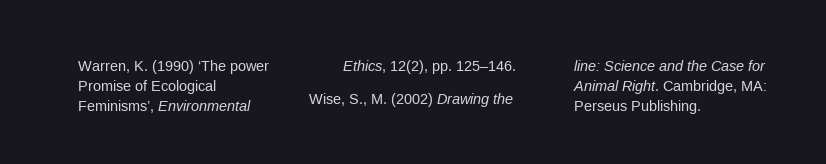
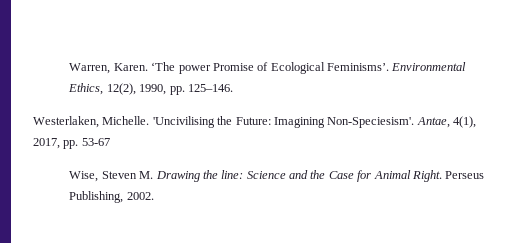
[133,60,194,74] K. (1990) -> [113,63,148,71] Karen.
[77,100,154,113] Feminisms’, -> [327,63,390,71] Feminisms’.
(428, 67) none -> [139,84,167,95] 1990,
[309,93,433,107] Wise, S., M. (2002) -> [33,116,476,128] [33,138,110,149] [69,171,154,182] Westerlaken, Michelle. 'Uncivilising the Future: Imagining Non-Speciesism'. Antae, 4(1), 2017, pp. 53-67 // Wise, Steven M.
[663,80,767,94] [574,100,701,114] Cambridge, MA: Perseus Publishing. -> [445,171,485,179] [69,191,154,203] Perseus Publishing, 2002.

